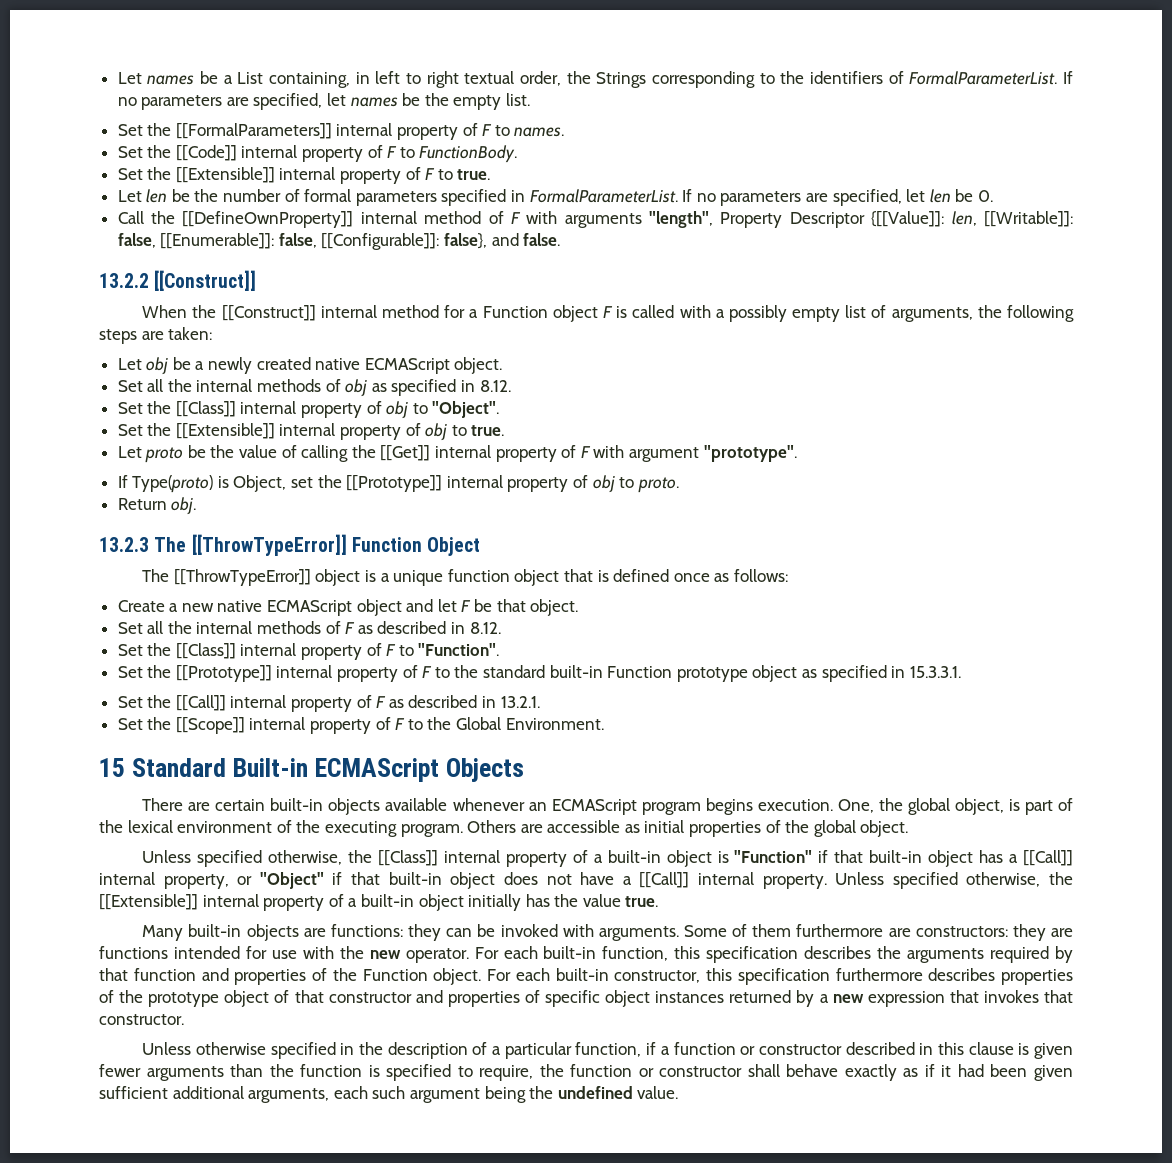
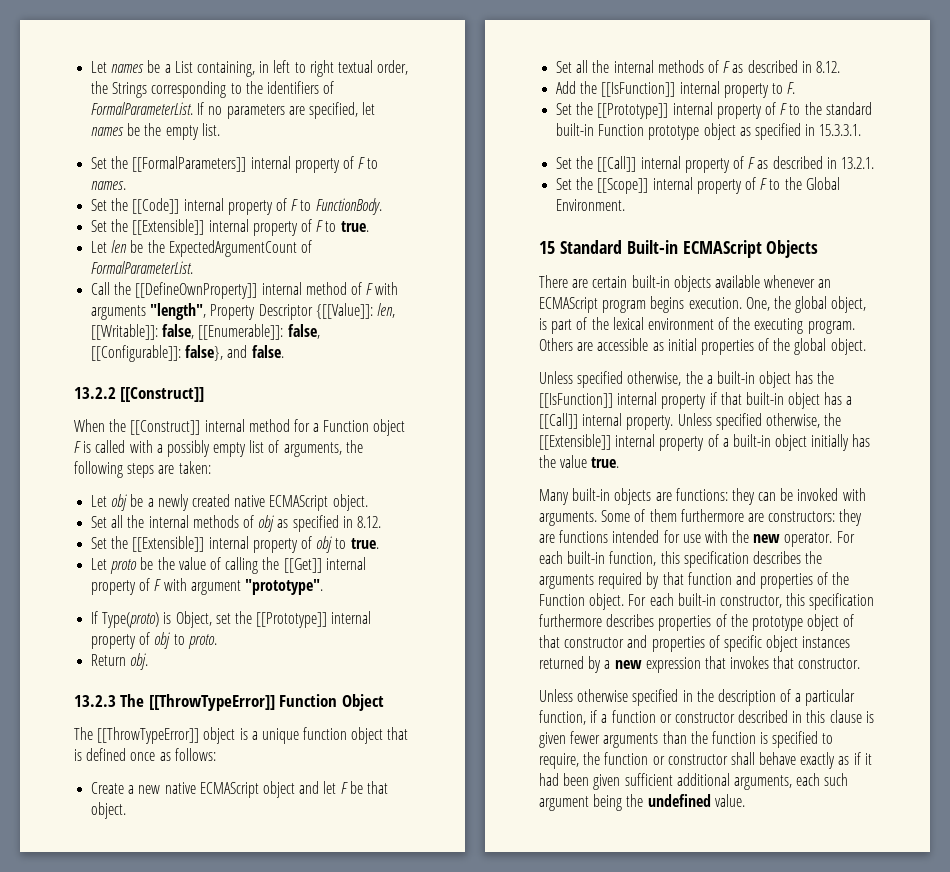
[223,189,993,206] number of formal parameters specified in FormalParameterList. If no parameters are specified, let len be 0. -> [168,240,312,257] [91,261,194,274] ExpectedArgumentCount of FormalParameterList.
[117,401,500,419] // Set the [[Class]] internal property of obj to "Object". -> (381, 522) none
[117,643,500,660] Set the [[Class]] internal property of F to "Function". -> [556,81,796,98] Add the [[IsFunction]] internal property to F.
[378,850,813,867] [[Class]] internal property of a built-in object is "Function" -> [706,371,835,388] [539,392,707,409] a built-in object has the [[IsFunction]] internal property
[163,872,754,889] property, or "Object" if that built-in object does not have a [[Call]] internal -> (623, 419) none

